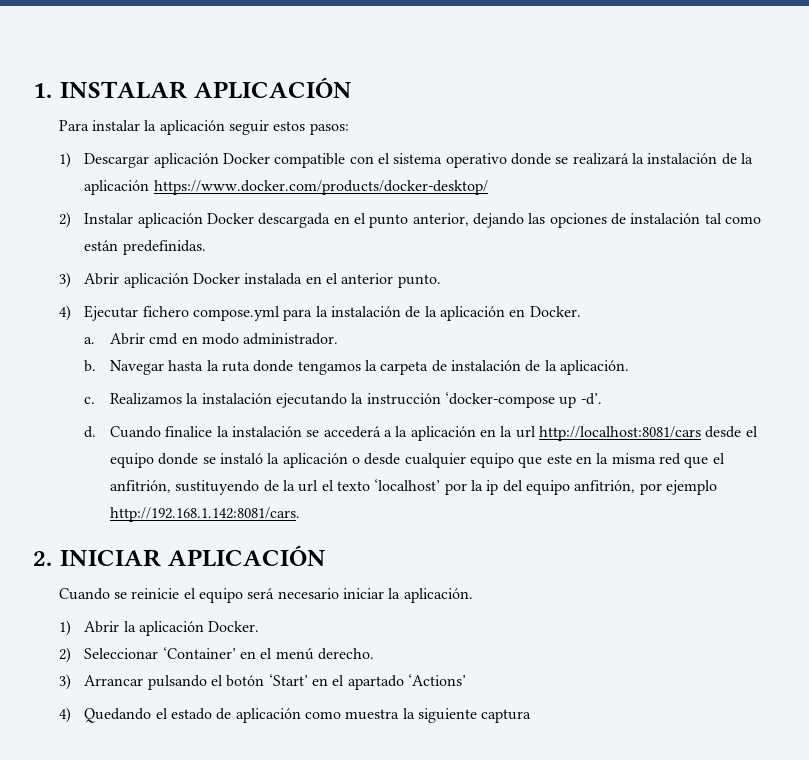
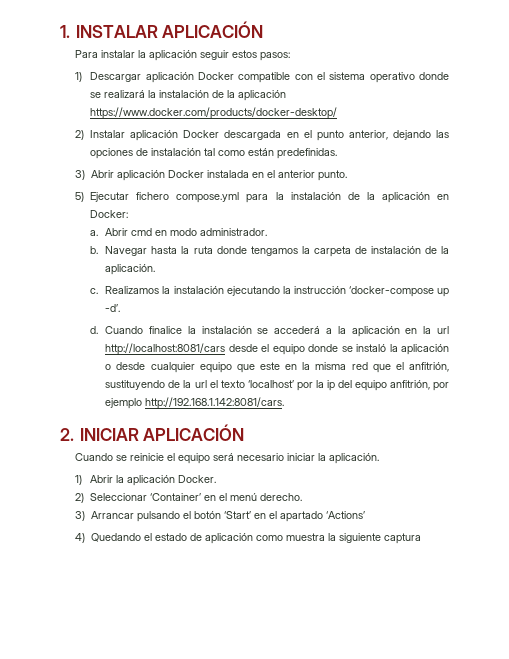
[58,305,71,321] 4) -> [75,192,85,202] 5)
[529,306,581,317] Docker. -> [90,210,129,218] Docker:

